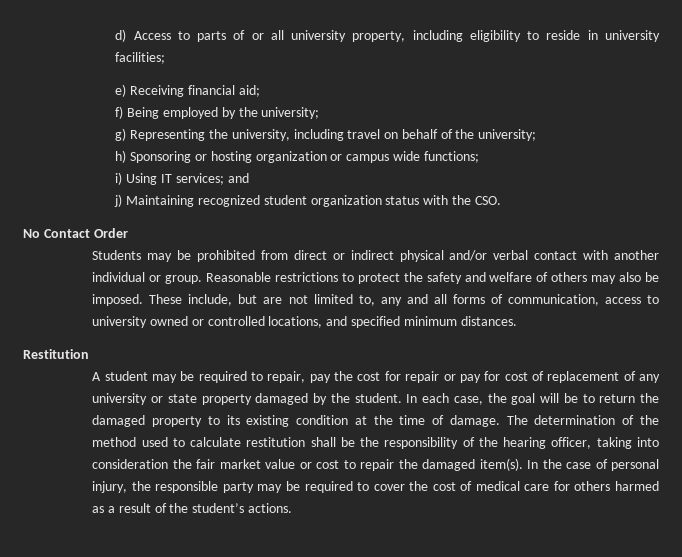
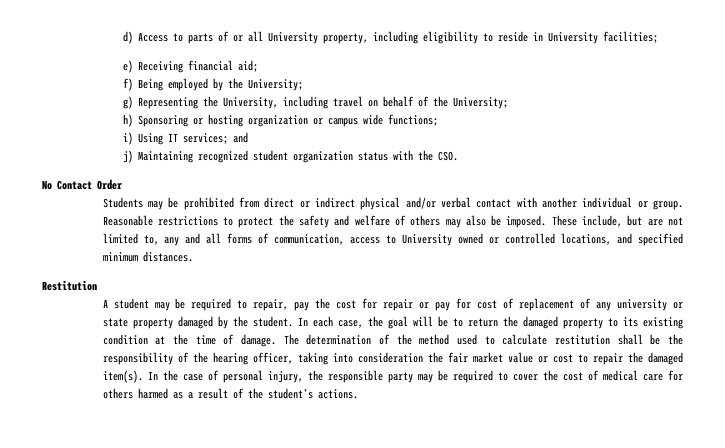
[291,30,347,42] university -> [267,32,318,44] University
[605,30,661,42] university -> [547,32,598,44] University
[261,107,320,119] university; -> [247,79,303,91] University;
[231,129,290,141] university, -> [222,97,278,109] University,
[478,129,537,141] university; -> [452,97,508,109] University;
[92,316,148,328] university -> [402,234,453,246] University

